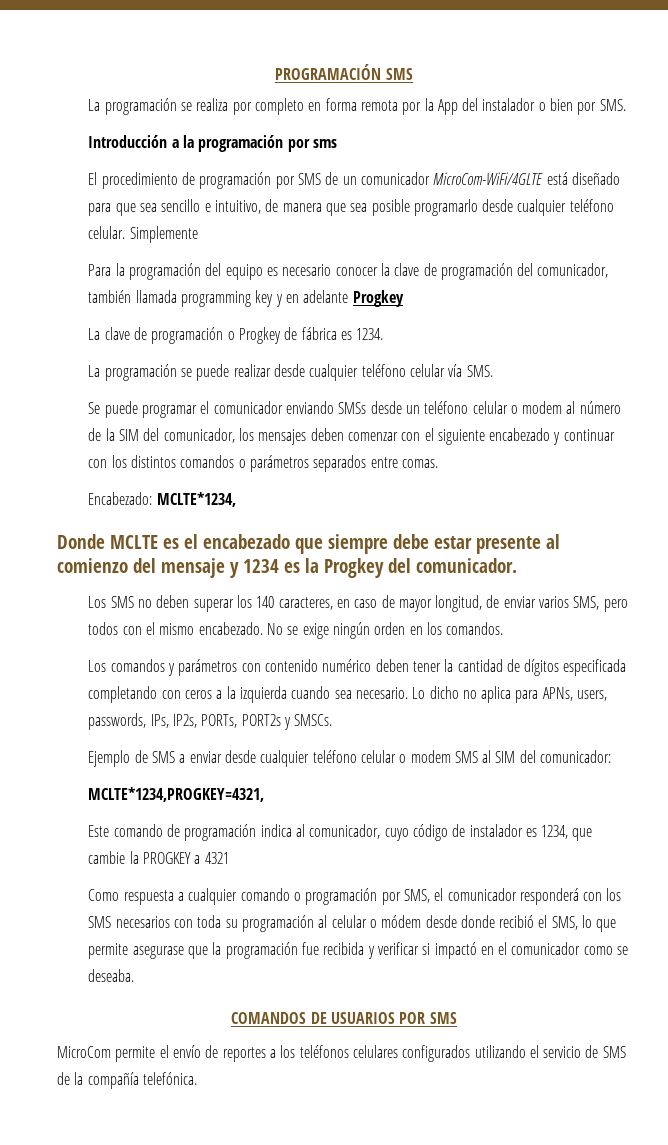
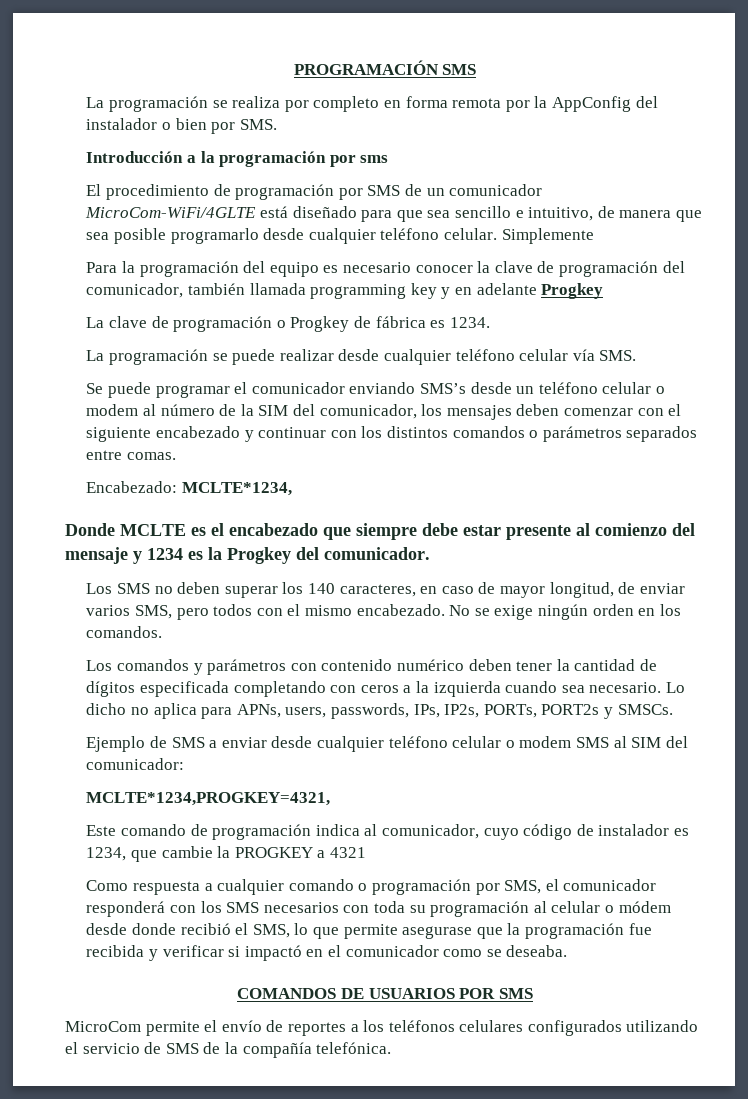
[437,99,458,115] App -> [551,96,631,112] AppConfig
[338,402,367,414] SMSs -> [419,383,466,394] SMS’s

